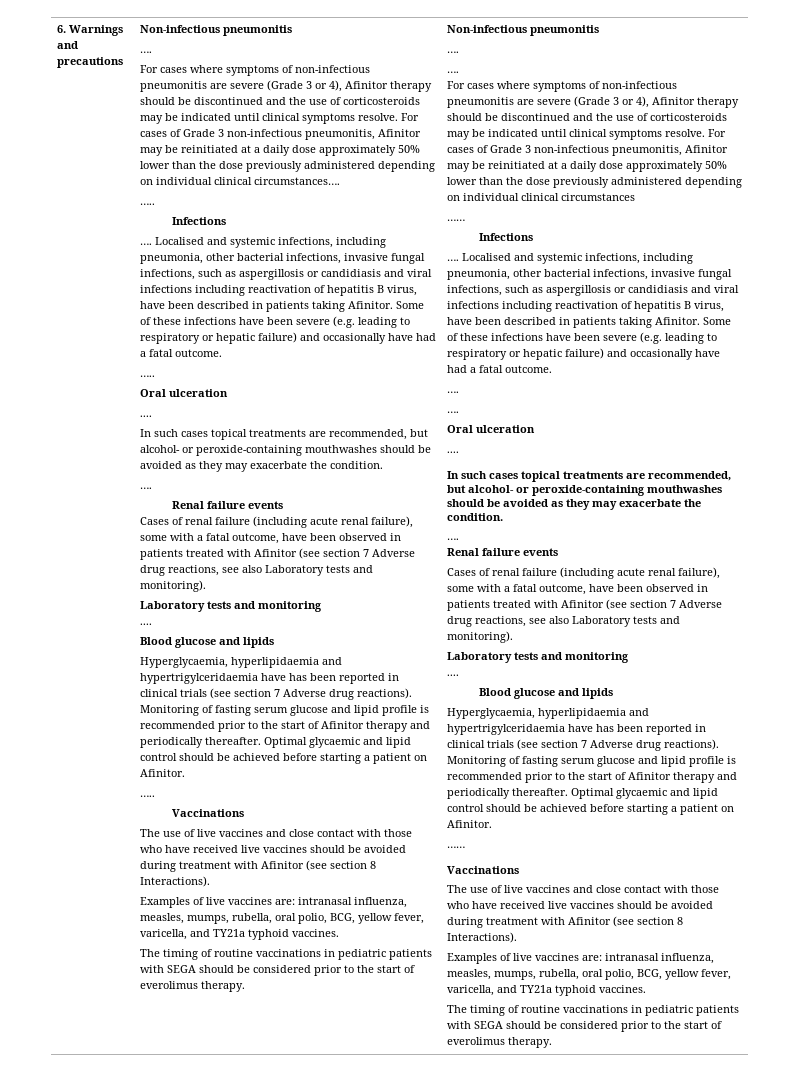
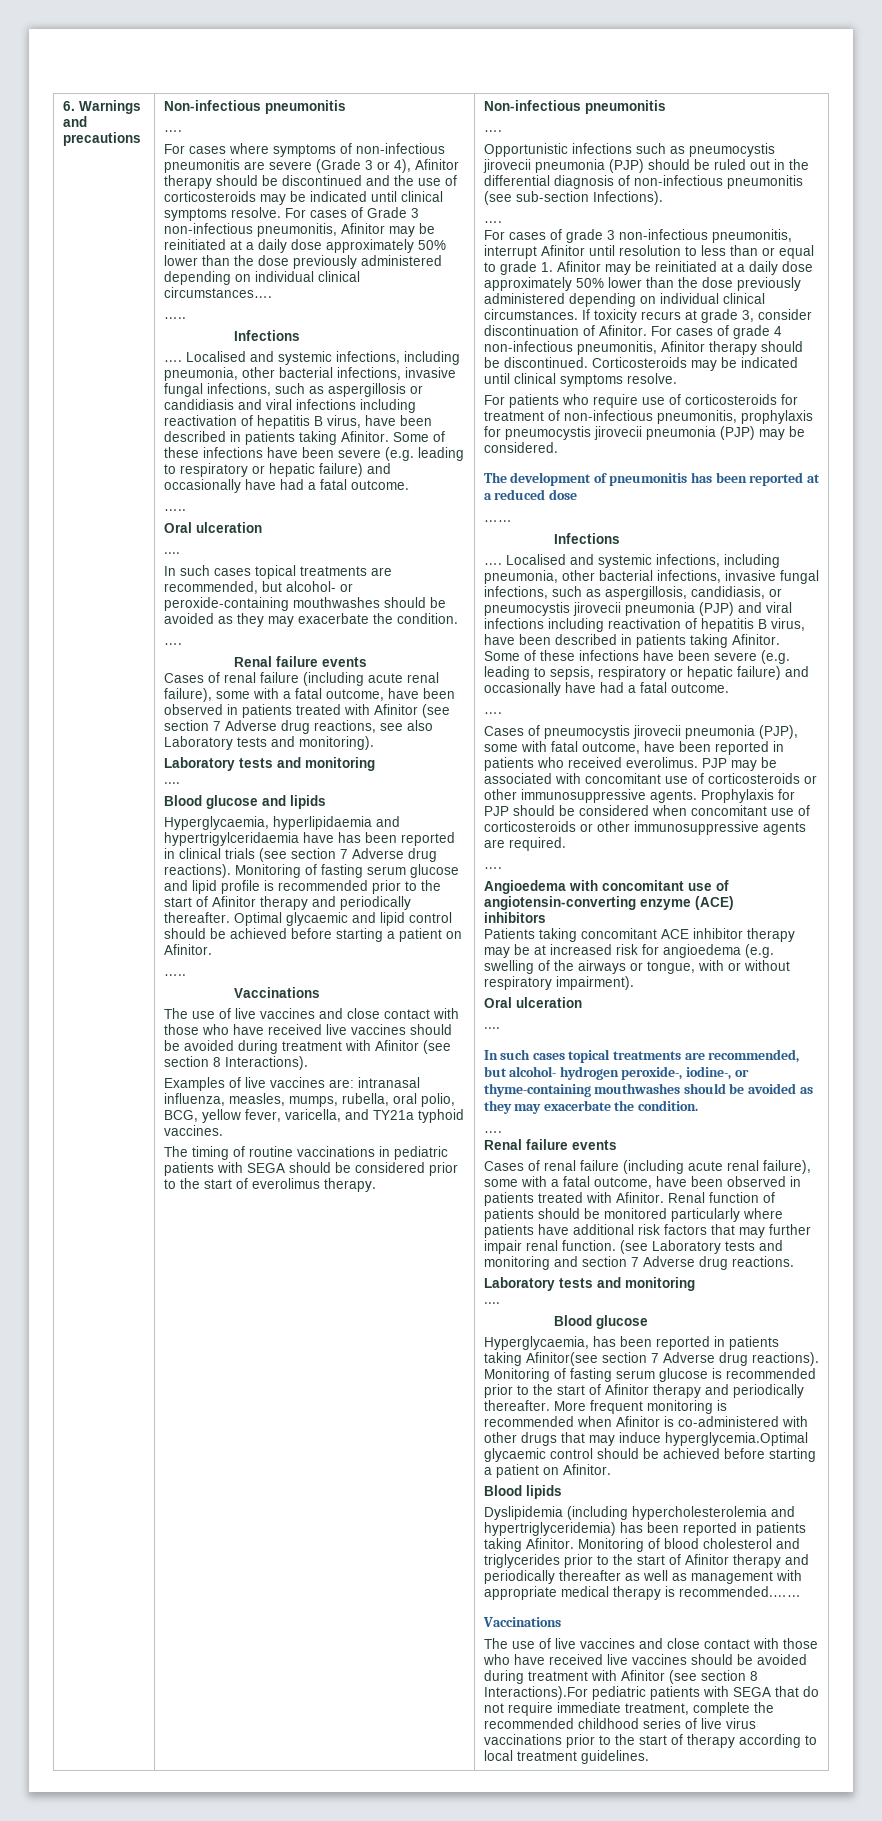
[446,71,459,73] [446,81,677,92] [446,96,739,108] [446,113,727,121] [446,129,726,140] [446,145,682,156] …. // For cases where symptoms of non-infectious pneumonitis are severe (Grade 3 or 4), Afinitor therapy should be discontinued and the use of corticosteroids may be indicated until clinical symptoms resolve. For cases of Grade 3 non-infectious pneumonitis, -> [483,143,775,157] [482,159,809,173] [483,175,803,189] [483,191,663,205] [483,221,502,223] [483,229,792,243] [483,245,814,259] [483,261,553,275] Opportunistic infections such as pneumocystis jirovecii pneumonia (PJP) should be ruled out in the differential diagnosis of non-infectious pneumonitis (see sub-section Infections). // …. // For cases of grade 3 non-infectious pneumonitis, interrupt Afinitor until resolution to less than or equal to grade 1.
[560,193,635,201] circumstances -> [483,309,812,323] [483,325,782,339] [483,341,803,355] [483,357,798,371] [483,373,677,387] [483,394,798,408] [483,410,813,424] [483,426,805,440] [483,442,558,453] [483,472,821,486] [483,489,577,500] circumstances. If toxicity recurs at grade 3, consider discontinuation of Afinitor. For cases of grade 4 non-infectious pneumonitis, Afinitor therapy should be discontinued. Corticosteroids may be indicated until clinical symptoms resolve. // For patients who require use of corticosteroids for treatment of non-infectious pneumonitis, prophylaxis for pneumocystis jirovecii pneumonia (PJP) may be considered. // The development of pneumonitis has been reported at a reduced dose
[545,285,688,296] aspergillosis or candidiasis -> [604,586,782,600] [483,602,734,616] aspergillosis, candidiasis, or pneumocystis jirovecii pneumonia (PJP)
(717, 337) none -> [549,666,594,680] sepsis,
[446,411,459,413] …. -> [483,725,798,739] [483,741,784,755] [483,757,777,771] [483,773,817,784] [483,789,795,803] [483,805,810,816] [483,821,806,835] [483,837,566,851] [483,867,502,869] [483,880,729,894] [483,896,734,910] [483,912,546,923] [483,928,795,942] [483,944,774,958] [483,960,790,974] [483,976,634,990] Cases of pneumocystis jirovecii pneumonia (PJP), some with fatal outcome, have been reported in patients who received everolimus. PJP may be associated with concomitant use of corticosteroids or other immunosuppressive agents. Prophylaxis for PJP should be considered when concomitant use of corticosteroids or other immunosuppressive agents are required. // …. // Angioedema with concomitant use of angiotensin-converting enzyme (ACE) // inhibitors // Patients taking concomitant ACE inhibitor therapy may be at increased risk for angioedema (e.g. swelling of the airways or tongue, with or without respiratory impairment).
[515,485,645,496] or peroxide-containing -> [559,1066,749,1080] [483,1083,591,1097] hydrogen peroxide-, iodine-, or thyme-containing
[560,599,722,610] [446,616,680,627] [446,631,513,643] [446,652,629,663] [446,674,459,676] [478,688,613,699] [446,708,649,719] [446,724,706,735] [446,739,538,750] Afinitor (see section 7 Adverse drug reactions, see also Laboratory tests and monitoring). // Laboratory tests and monitoring // .... // Blood glucose and lipids // Hyperglycaemia, hyperlipidaemia and hypertrigylceridaemia have has been reported in clinical trials (see -> [615,1192,775,1203] [483,1208,783,1222] [483,1224,811,1238] [483,1240,783,1254] [483,1256,794,1270] [483,1277,695,1291] [483,1302,500,1304] [553,1315,648,1329] [483,1336,779,1350] [483,1352,598,1366] Afinitor. Renal function of patients should be monitored particularly where patients have additional risk factors that may further impair renal function. (see Laboratory tests and monitoring and section 7 Adverse drug reactions. // Laboratory tests and monitoring // .... // Blood glucose // Hyperglycaemia, has been reported in patients taking Afinitor(see
[637,756,724,767] and lipid profile -> (708, 1375) none
[570,788,718,799] Optimal glycaemic and lipid -> [553,1400,727,1414] [483,1416,808,1427] [483,1432,808,1446] [483,1448,546,1462] More frequent monitoring is recommended when Afinitor is co-administered with other drugs that may induce hyperglycemia.Optimal glycaemic
[446,846,465,848] …… -> [483,1485,562,1499] [483,1506,795,1520] [483,1522,806,1536] [483,1538,800,1552] [483,1554,809,1568] [483,1570,802,1584] [483,1586,801,1600] Blood lipids // Dyslipidemia (including hypercholesterolemia and hypertriglyceridemia) has been reported in patients taking Afinitor. Monitoring of blood cholesterol and triglycerides prior to the start of Afinitor therapy and periodically thereafter as well as management with appropriate medical therapy is recommended.……
[446,932,517,943] [446,953,714,964] [446,969,731,980] [446,985,646,996] [446,1005,739,1016] [446,1021,722,1032] [446,1037,552,1048] Interactions). // Examples of live vaccines are: intranasal influenza, measles, mumps, rubella, oral polio, BCG, yellow fever, varicella, and TY21a typhoid vaccines. // The timing of routine vaccinations in pediatric patients with SEGA should be considered prior to the start of everolimus therapy. -> [483,1686,819,1700] [483,1702,774,1716] [483,1718,756,1729] [483,1734,817,1748] [483,1750,649,1764] Interactions).For pediatric patients with SEGA that do not require immediate treatment, complete the recommended childhood series of live virus vaccinations prior to the start of therapy according to local treatment guidelines.

